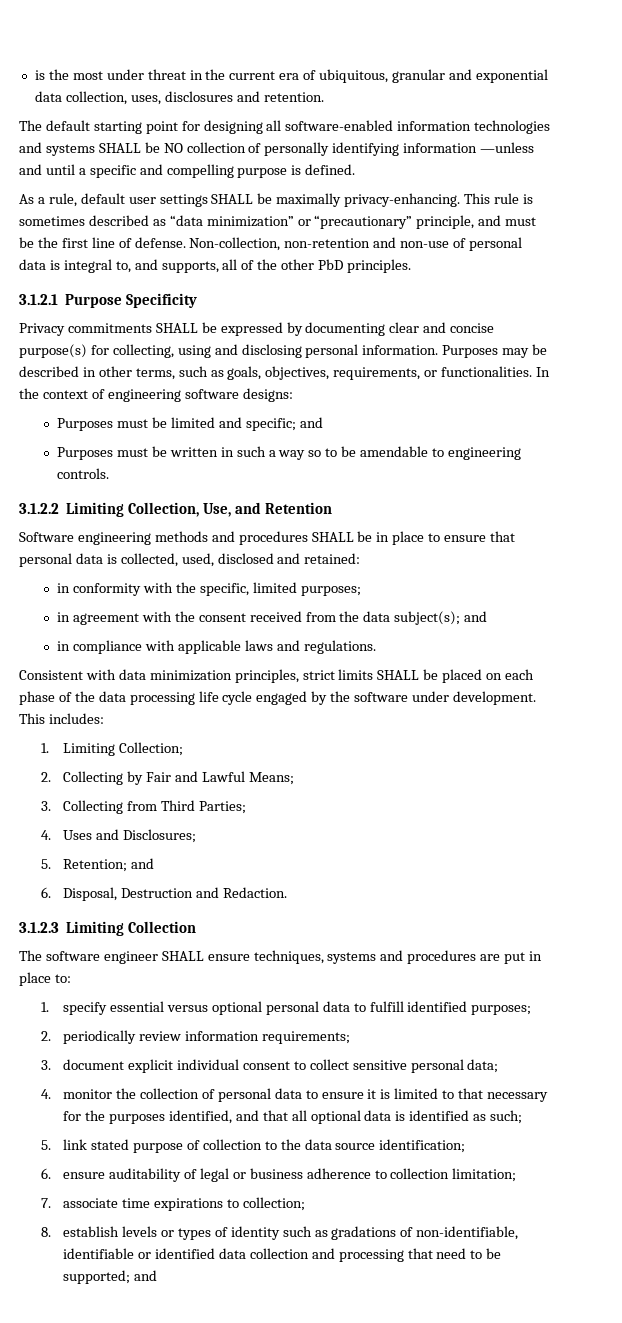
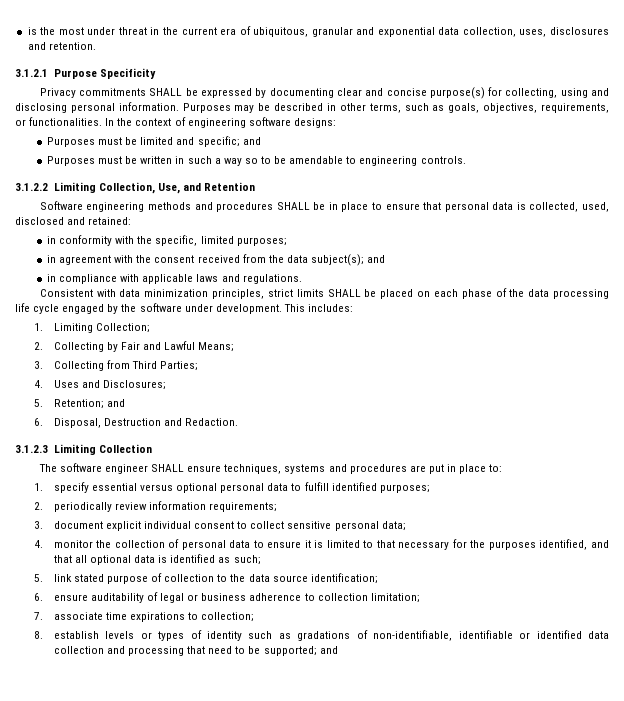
[19,120,551,134] [19,142,535,156] [19,164,356,178] [19,193,533,207] [19,215,537,229] [19,237,523,251] [19,259,412,273] // The default starting point for designing all software-enabled information technologies and systems SHALL be NO collection of personally identifying information —unless and until a specific and compelling purpose is defined. // As a rule, default user settings SHALL be maximally privacy-enhancing. This rule is sometimes described as “data minimization” or “precautionary” principle, and must be the first line of defense. Non-collection, non-retention and non-use of personal data is integral to, and supports, all of the other PbD principles. -> (96, 46) none

